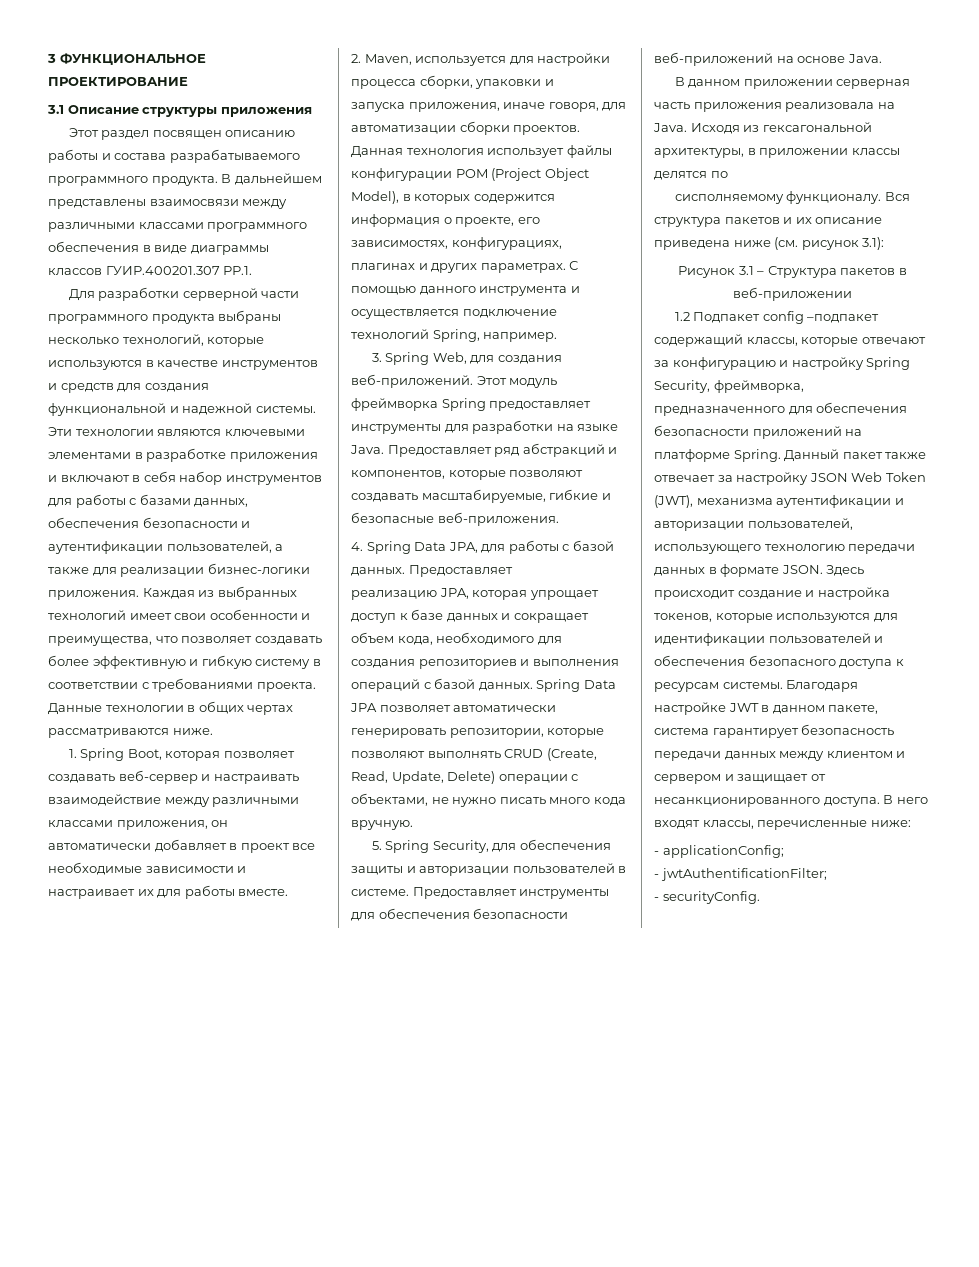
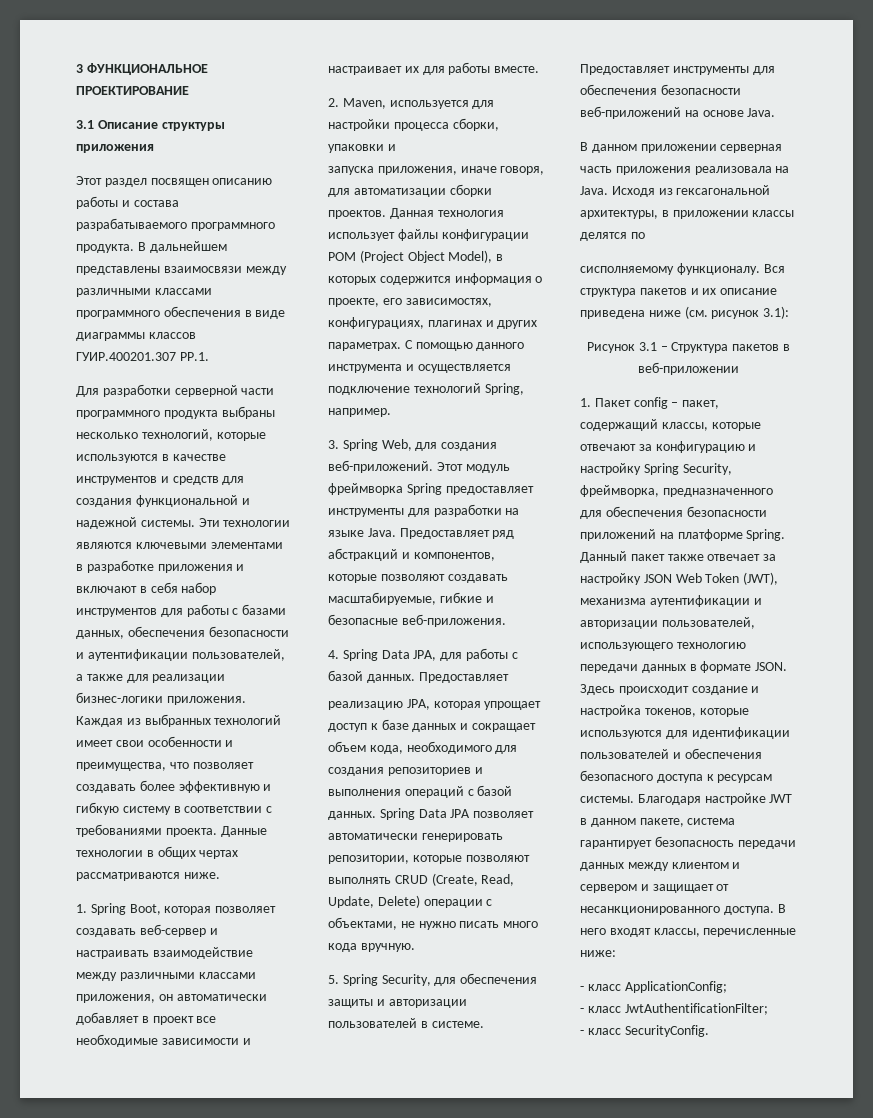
[674,311,880,324] 1.2 Подпакет config –подпакет -> [580,397,720,409] 1. Пакет config – пакет,
[662,845,784,858] [654,868,827,881] [654,891,760,904] applicationConfig; // - jwtAuthentificationFilter; // - securityConfig. -> [587,981,727,993] [580,1003,768,1015] [580,1025,709,1037] класс ApplicationConfig; // - класс JwtAuthentificationFilter; // - класс SecurityConfig.

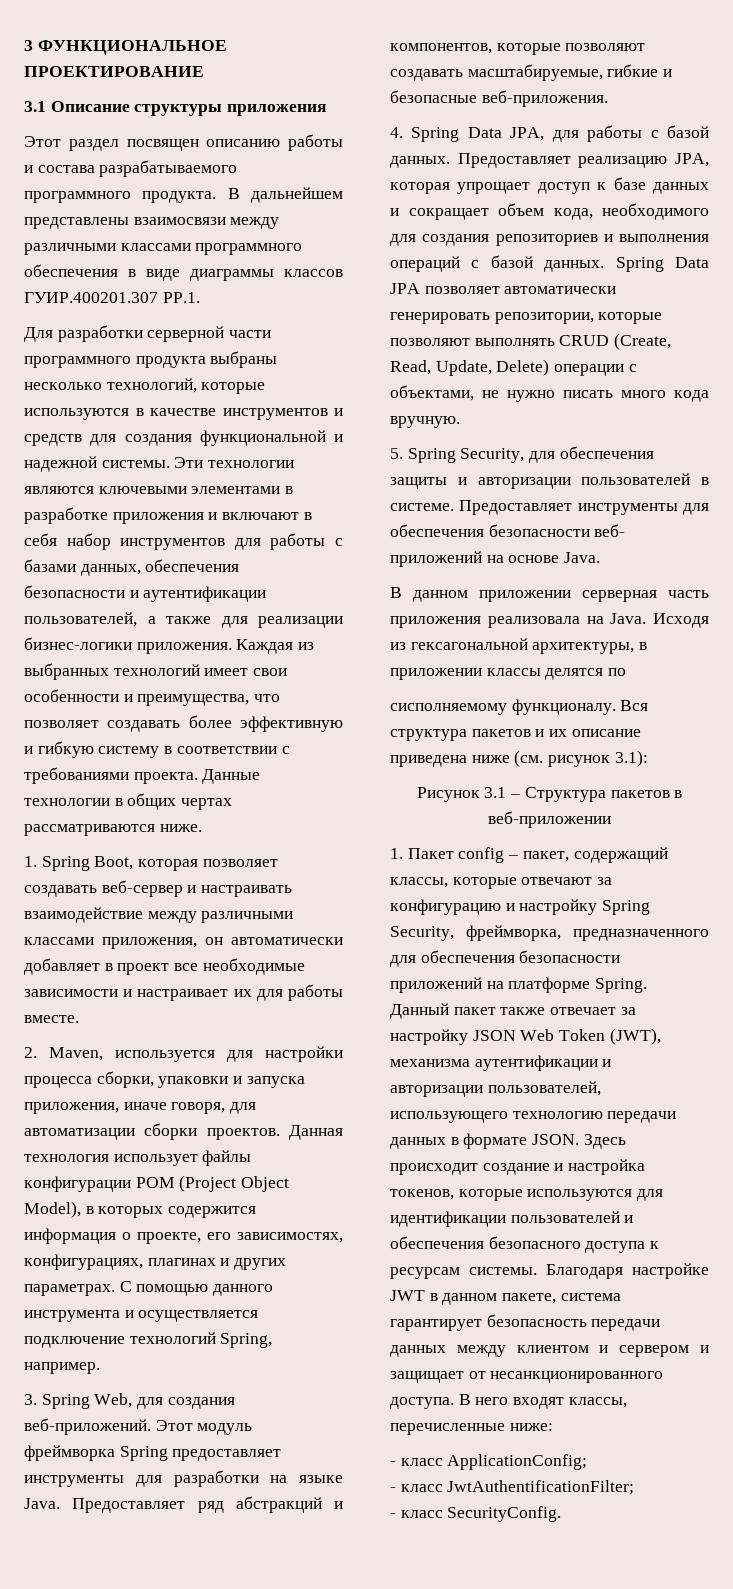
(396, 147) // -> (243, 1080) none
(509, 677) // -> (571, 160) none
[580,106,681,119] веб-приложений -> [594,524,626,537] [390,551,482,567] веб- приложений

